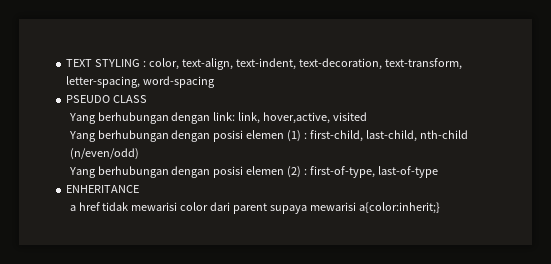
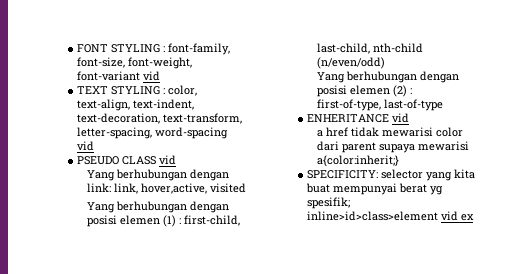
(65, 63) none -> [77,43,231,55] [77,57,193,69] [77,71,161,81] FONT STYLING : font-family, font-size, font-weight, font-variant vid //
(215, 82) none -> [77,141,95,151] vid
(147, 99) none -> [159,155,177,165] vid
(139, 189) none -> [392,113,410,123] vid
(441, 208) none -> [307,169,476,181] [306,183,444,195] [307,197,351,209] [307,211,475,221] // SPECIFICITY: selector yang kita buat mempunyai berat yg spesifik; inline>id>class>element vid ex

